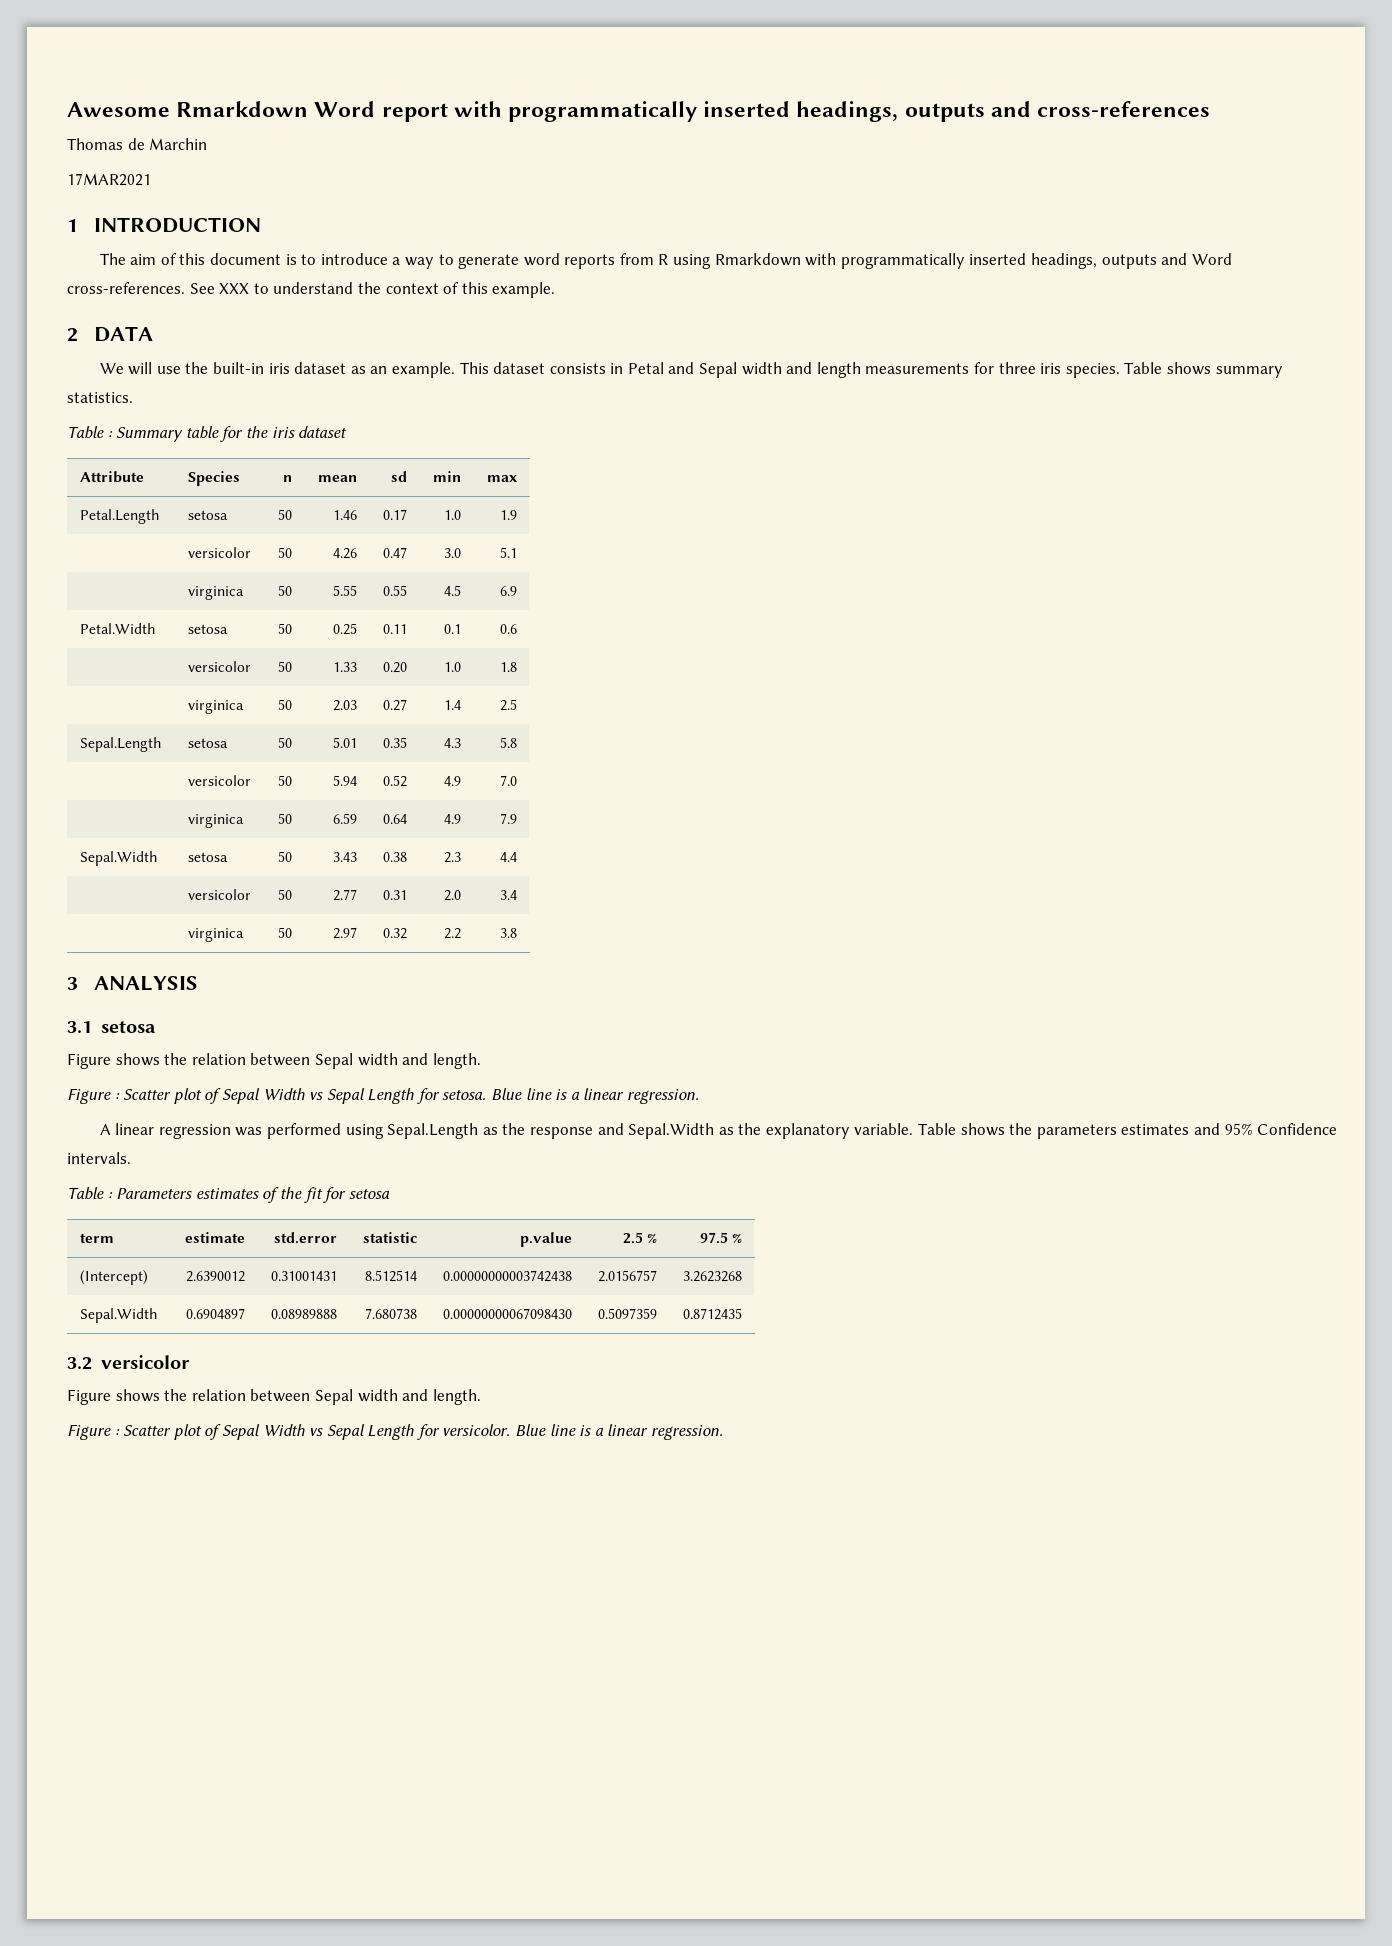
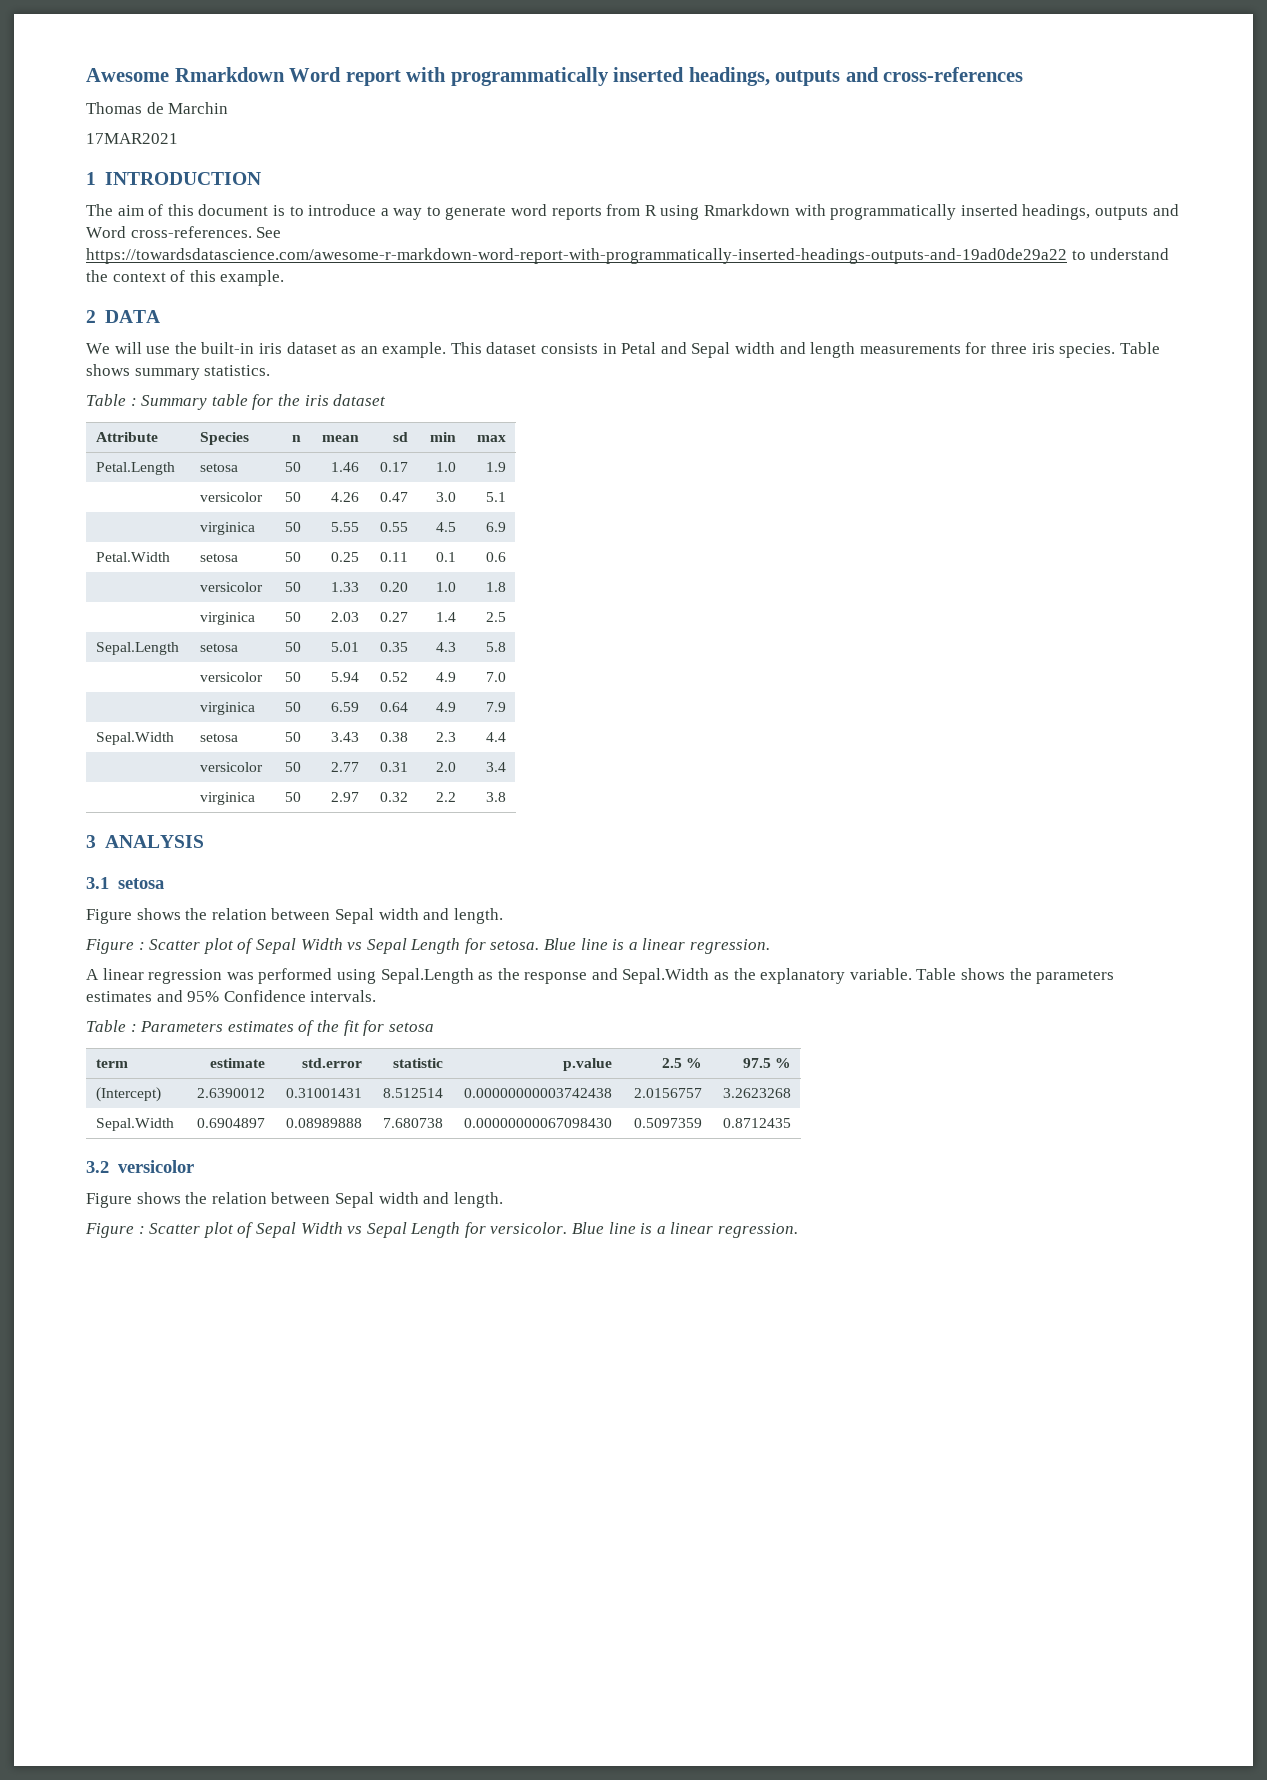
[219,283,250,294] XXX -> [86,248,1067,264] https://towardsdatascience.com/awesome-r-markdown-word-report-with-programmatically-inserted-headings-outputs-and-19ad0de29a22

